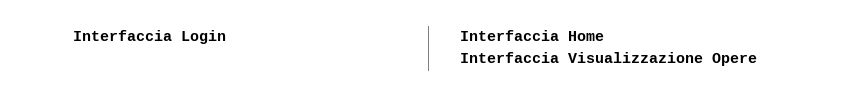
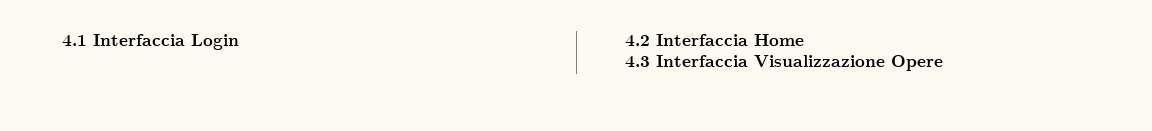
(73, 35) none -> [62,35,88,47] 4.1
(227, 37) none -> [625,35,651,47] 4.2
(605, 36) none -> [625,56,651,68] 4.3

